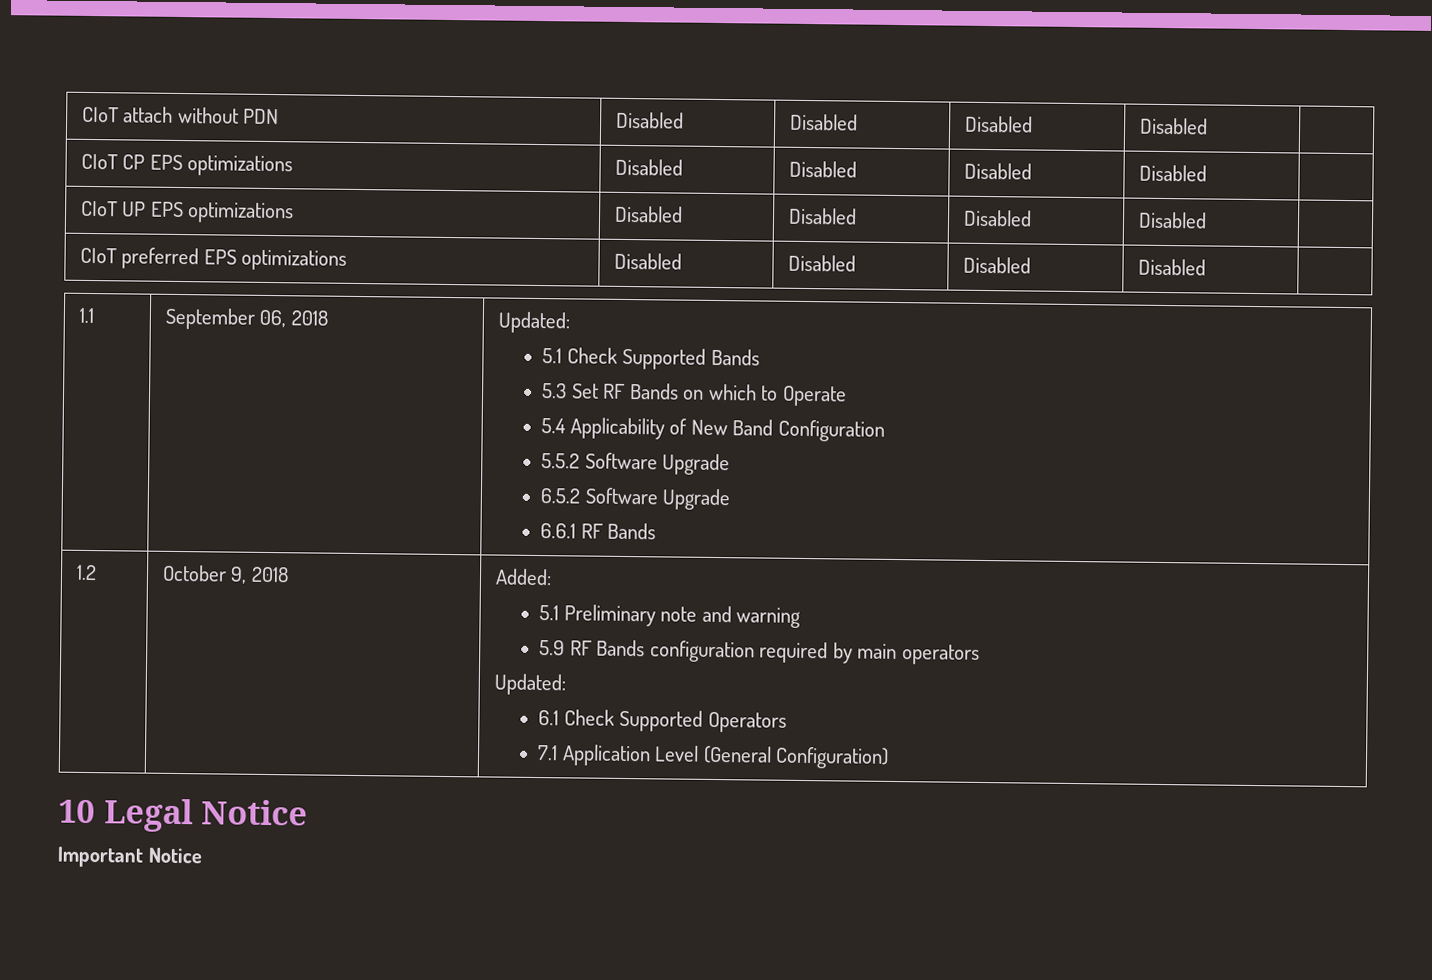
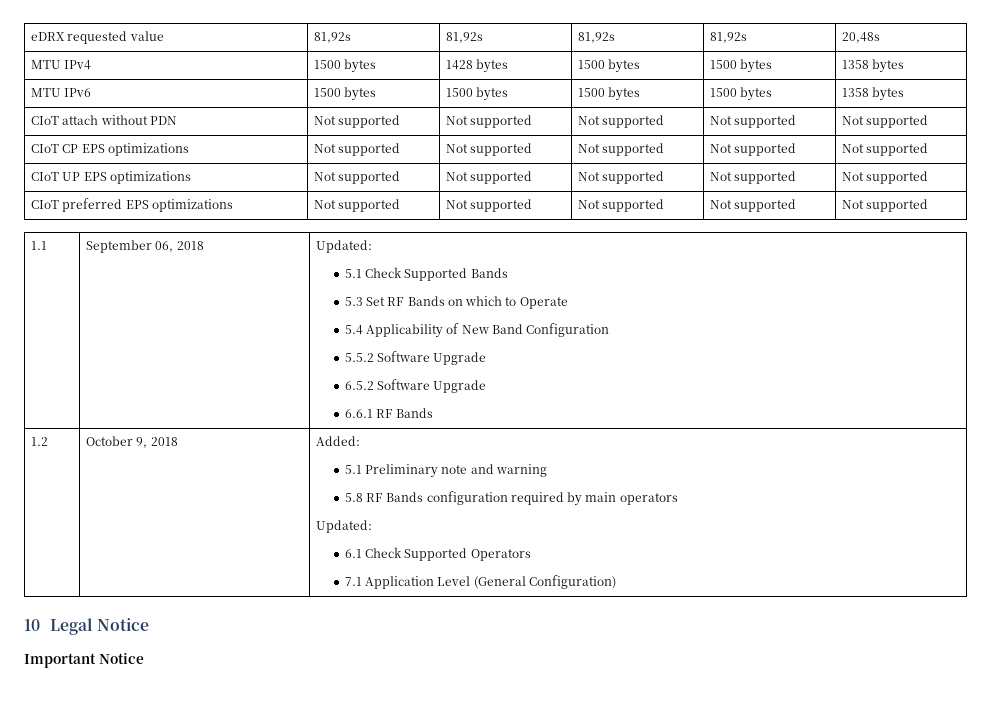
[81,106,280,125] [615,111,684,129] [789,113,858,131] [964,115,1033,133] [1139,117,1208,135] [80,153,294,177] [614,158,683,176] [788,160,857,178] [963,162,1032,180] [1138,164,1207,182] [80,200,295,224] [613,205,683,223] [787,207,857,225] [962,209,1032,227] [1137,211,1207,229] [79,247,348,271] [613,252,682,270] [787,254,856,272] [962,256,1031,274] [1137,258,1206,276] CIoT attach without PDN | Disabled | Disabled | Disabled | Disabled | // CIoT CP EPS optimizations | Disabled | Disabled | Disabled | Disabled | // CIoT UP EPS optimizations | Disabled | Disabled | Disabled | Disabled | // CIoT preferred EPS optimizations | Disabled | Disabled | Disabled | Disabled | -> [31,31,164,44] [314,32,352,43] [446,32,484,43] [578,32,616,43] [710,32,748,43] [842,32,881,43] [31,60,92,70] [314,59,377,73] [446,59,509,73] [578,59,641,73] [710,59,773,73] [842,59,905,73] [31,88,92,97] [314,87,377,101] [446,87,509,101] [578,87,641,101] [710,87,773,101] [842,87,905,101] [31,115,177,125] [314,115,401,128] [446,115,533,128] [578,115,665,128] [710,115,797,128] [842,115,929,128] [31,143,189,156] [314,143,401,156] [446,143,533,156] [578,143,665,156] [710,143,797,156] [842,143,929,156] [31,171,191,184] [314,171,401,184] [446,171,533,184] [578,171,665,184] [710,171,797,184] [842,171,929,184] [31,198,233,212] [314,199,401,212] [446,199,533,212] [578,199,665,212] [710,199,797,212] [842,199,929,212] eDRX requested value | 81,92s | 81,92s | 81,92s | 81,92s | 20,48s // MTU IPv4 | 1500 bytes | 1428 bytes | 1500 bytes | 1500 bytes | 1358 bytes // MTU IPv6 | 1500 bytes | 1500 bytes | 1500 bytes | 1500 bytes | 1358 bytes // CIoT attach without PDN | Not supported | Not supported | Not supported | Not supported | Not supported // CIoT CP EPS optimizations | Not supported | Not supported | Not supported | Not supported | Not supported // CIoT UP EPS optimizations | Not supported | Not supported | Not supported | Not supported | Not supported // CIoT preferred EPS optimizations | Not supported | Not supported | Not supported | Not supported | Not supported
[539,640,566,656] 5.9 -> [344,493,363,502] 5.8

